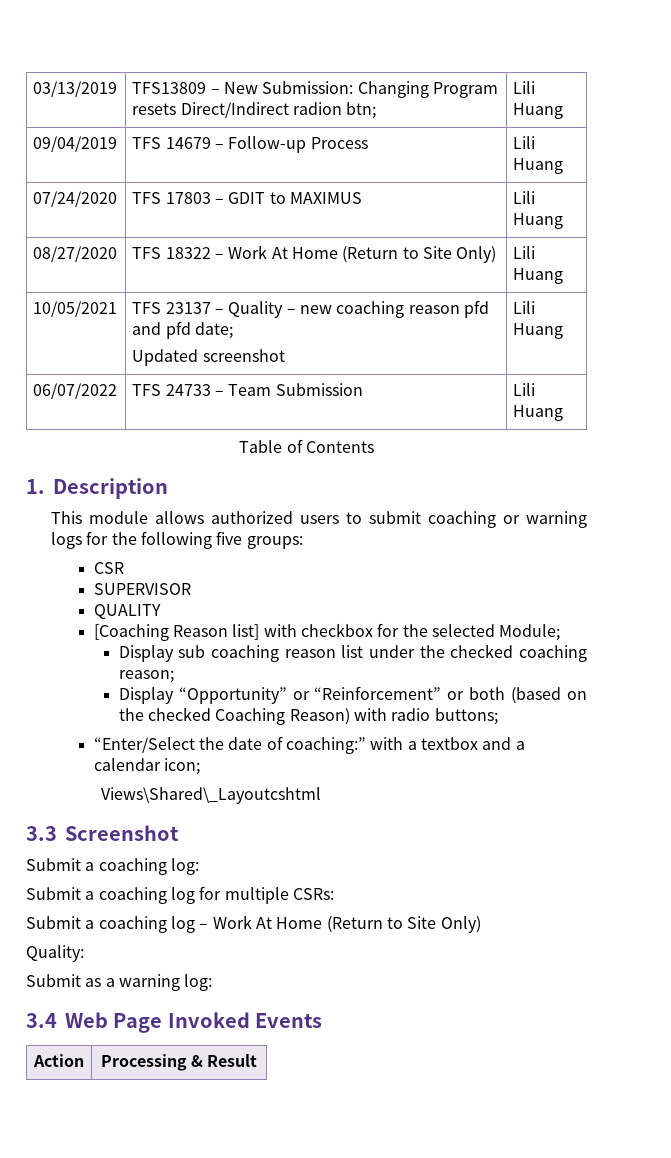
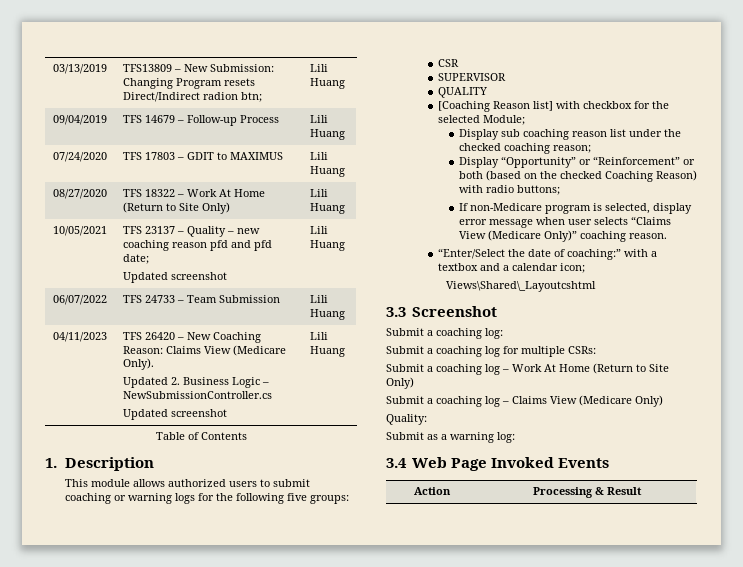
(564, 413) none -> [52,332,107,342] [122,332,261,343] [122,345,286,356] [122,358,154,370] [122,377,269,388] [122,391,272,399] [122,409,227,420] [309,332,328,340] [309,346,345,357] // 04/11/2023 | TFS 26420 – New Coaching Reason: Claims View (Medicare Only). // Updated 2. Business Logic – NewSubmissionController.cs // Updated screenshot | Lili Huang
(498, 716) none -> [458,203,692,214] [458,216,671,228] [458,230,667,242] // If non-Medicare program is selected, display error message when user selects “Claims View (Medicare Only)” coaching reason.
(481, 924) none -> [386,395,663,407] // Submit a coaching log – Claims View (Medicare Only)

